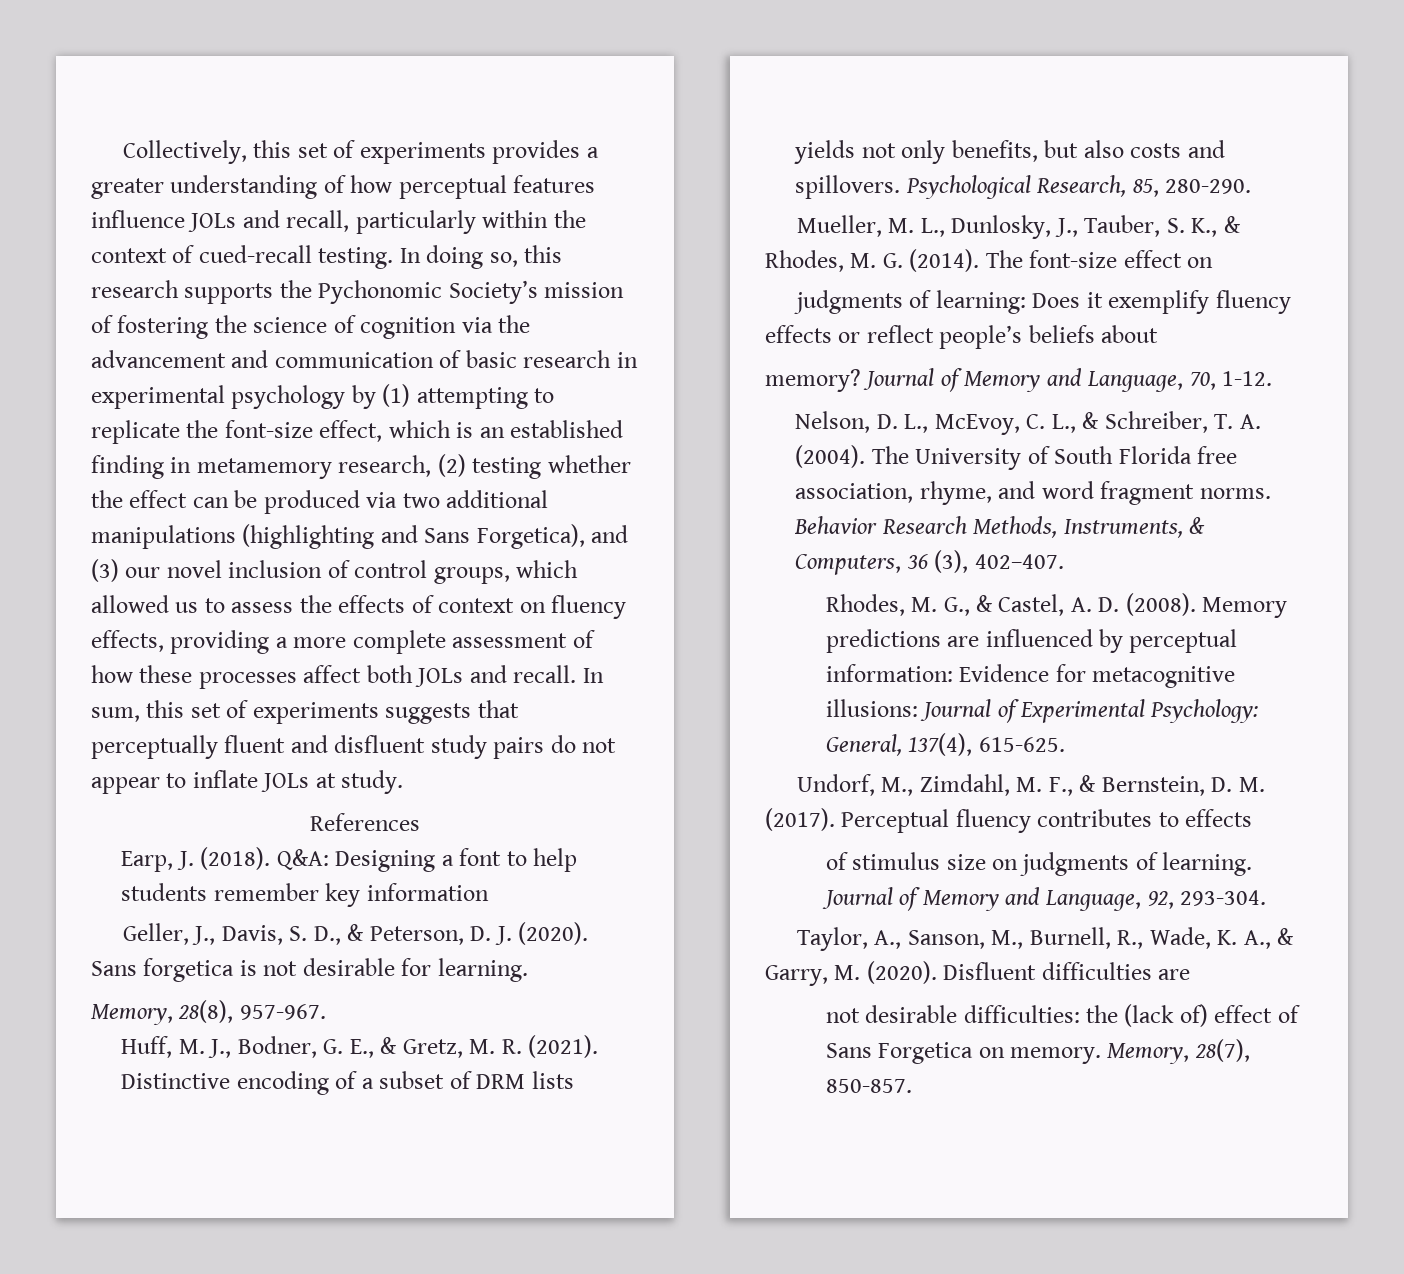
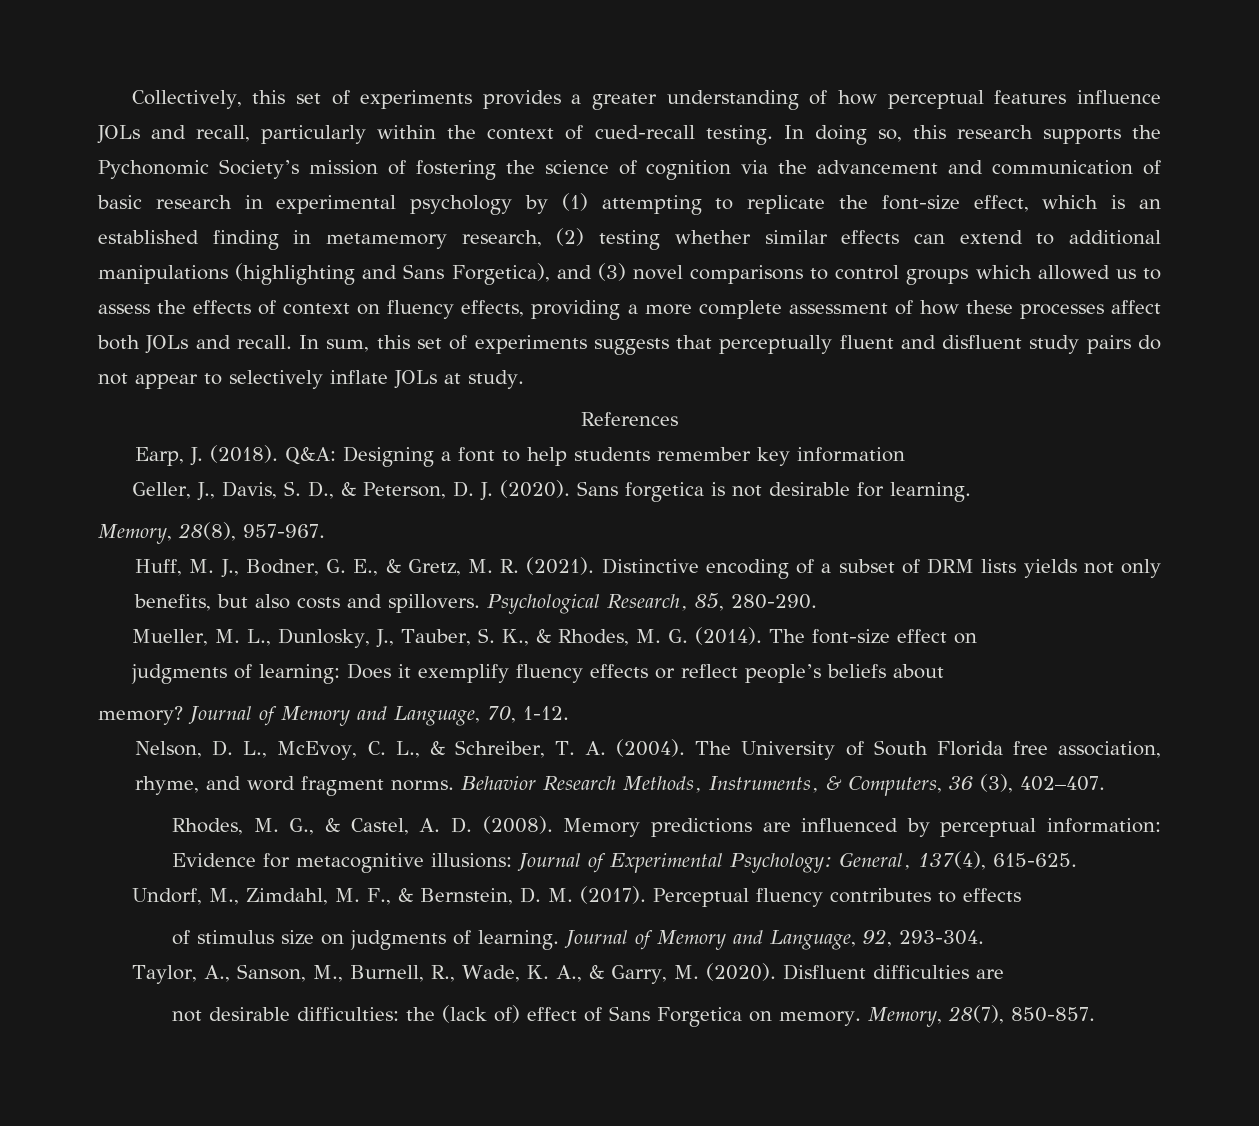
[91,490,440,514] the effect can be produced via two -> [764,230,1055,245] similar effects can extend to
[125,560,510,584] our novel inclusion of control groups, -> [632,265,969,285] novel comparisons to control groups
(187, 780) none -> [229,370,323,389] selectively

